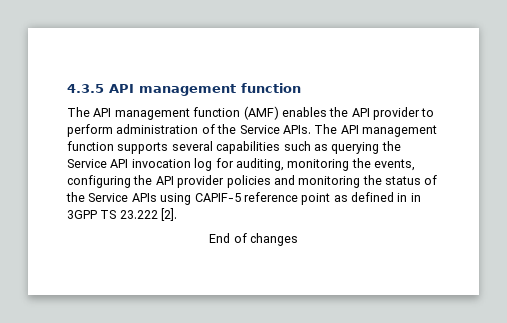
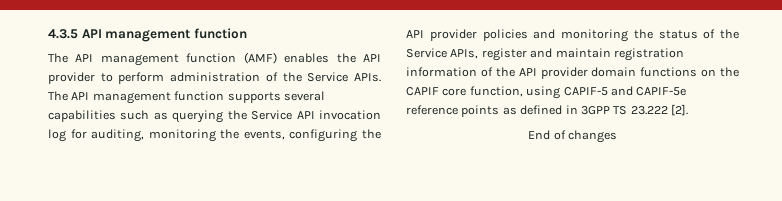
[131,192,331,205] APIs using CAPIF-5 reference point -> [450,48,684,61] [406,67,739,79] [406,86,687,99] [406,105,500,117] APIs, register and maintain registration information of the API provider domain functions on the CAPIF core function, using CAPIF-5 and CAPIF-5e reference points
[410,193,421,202] in -> (578, 109) none

